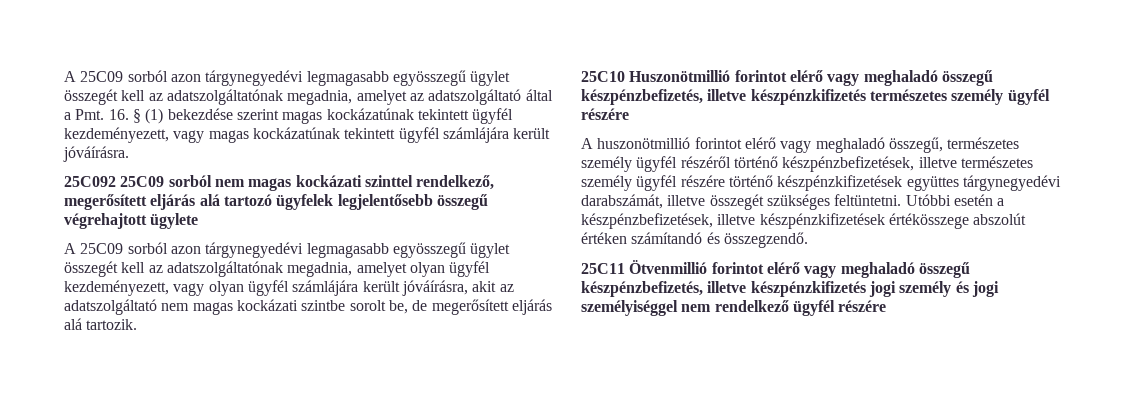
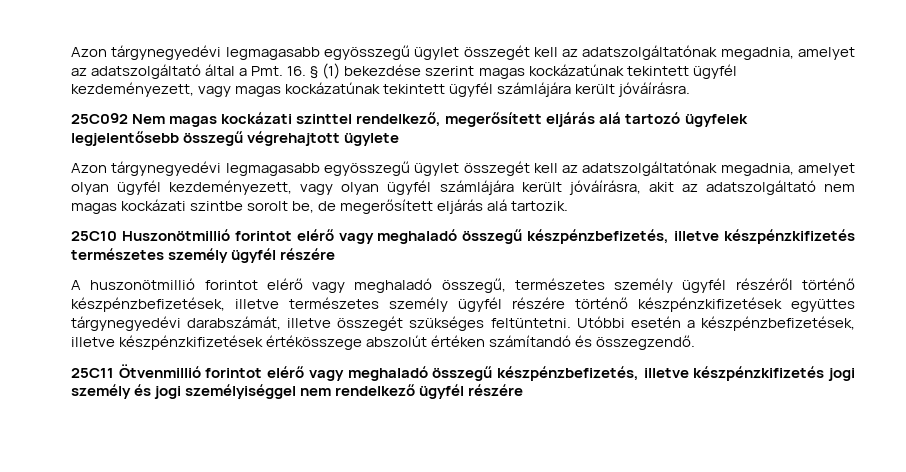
[64,70,201,82] A 25C09 sorból azon -> [71,47,107,57] Azon
[120,175,245,187] 25C09 sorból nem -> [132,114,166,124] Nem
[64,242,201,254] A 25C09 sorból azon -> [71,163,107,173] Azon

